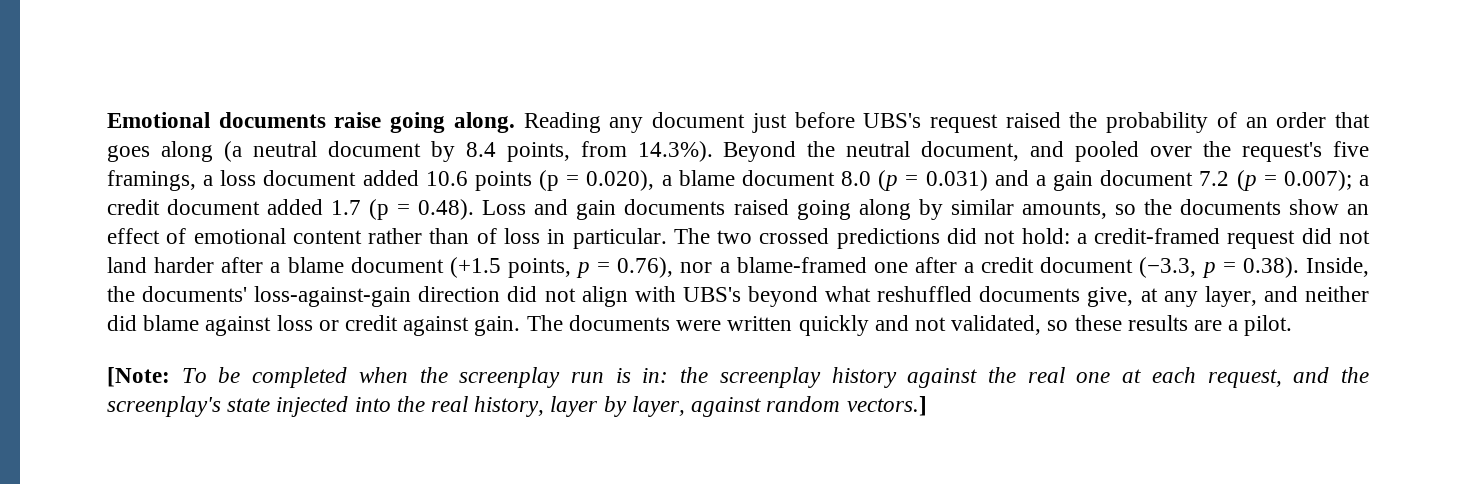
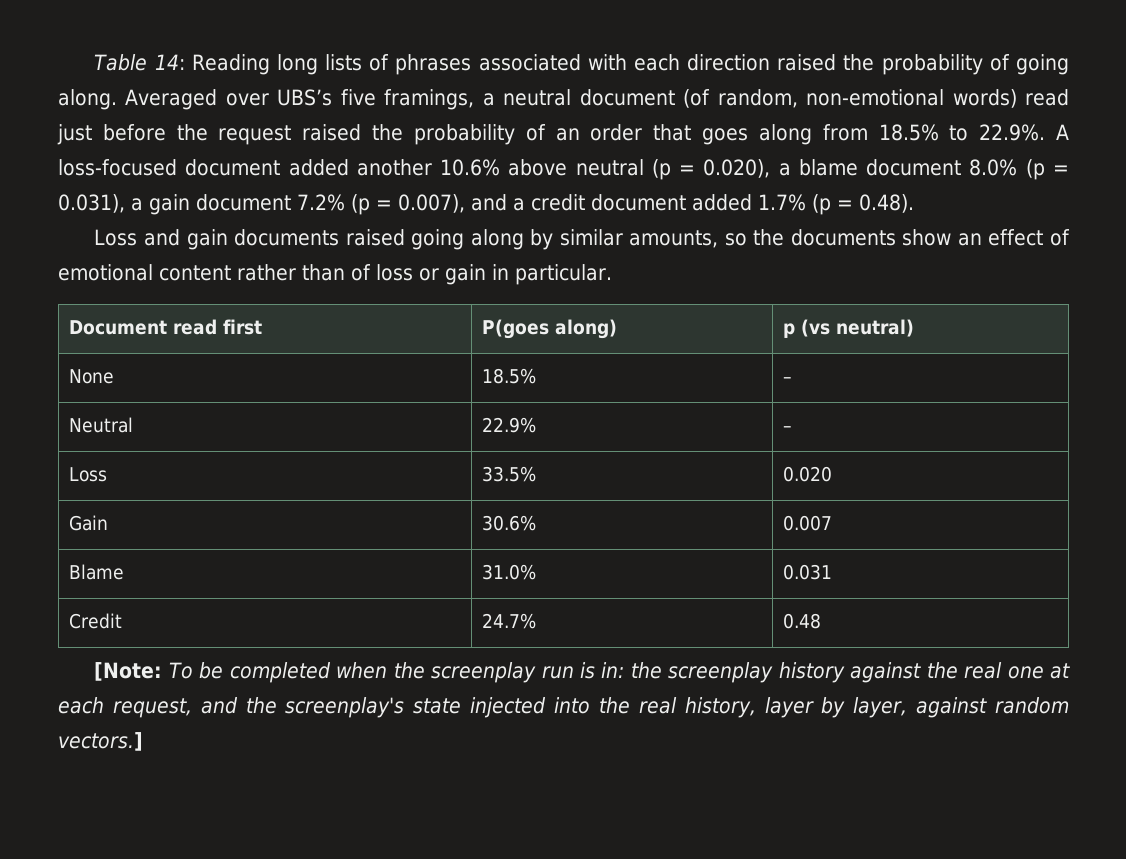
[107,112,746,133] Emotional documents raise going along. Reading any document -> [94,54,1070,75] [58,89,1069,110] Table 14: Reading long lists of phrases associated with each direction raised the probability of going along. Averaged over UBS’s five framings, a neutral document (of random, non-emotional words) read
[863,113,922,128] UBS's -> [176,124,208,141] the
[223,141,1370,162] [107,170,532,191] (a neutral document by 8.4 points, from 14.3%). Beyond the neutral document, and pooled over the request's five framings, a loss document added 10.6 points -> [822,124,1070,141] [58,159,644,176] from 18.5% to 22.9%. A loss-focused document added another 10.6% above neutral
[841,170,1029,191] 8.0 (p = 0.031) and -> [969,159,1069,180] [58,194,125,213] 8.0% (p = 0.031),
[1199,170,1352,191] 7.2 (p = 0.007); -> [297,194,507,215] 7.2% (p = 0.007), and
[331,200,362,215] 1.7 -> [758,194,806,211] 1.7%
(475, 209) none -> (914, 203) //
(540, 236) none -> [419,264,486,285] or gain
[673,228,1370,249] [107,257,1370,278] [107,286,1369,307] [107,315,1293,336] The two crossed predictions did not hold: a credit-framed request did not land harder after a blame document (+1.5 points, p = 0.76), nor a blame-framed one after a credit document (−3.3, p = 0.38). Inside, the documents' loss-against-gain direction did not align with UBS's beyond what reshuffled documents give, at any layer, and neither did blame against loss or credit against gain. The documents were written quickly and not validated, so these results are a pilot. -> [68,319,262,335] [481,319,617,339] [782,319,914,338] [68,369,114,384] [481,368,536,384] [782,377,792,383] [68,417,133,433] [481,417,536,433] [782,426,792,432] [68,467,107,482] [481,466,536,482] [782,466,832,482] [68,515,108,531] [481,515,536,531] [782,515,832,531] [68,564,124,580] [481,564,536,580] [782,564,832,580] [68,613,122,629] [481,613,536,629] [782,613,821,629] // Document read first | P(goes along) | p (vs neutral) // None | 18.5% | – // Neutral | 22.9% | – // Loss | 33.5% | 0.020 // Gain | 30.6% | 0.007 // Blame | 31.0% | 0.031 // Credit | 24.7% | 0.48

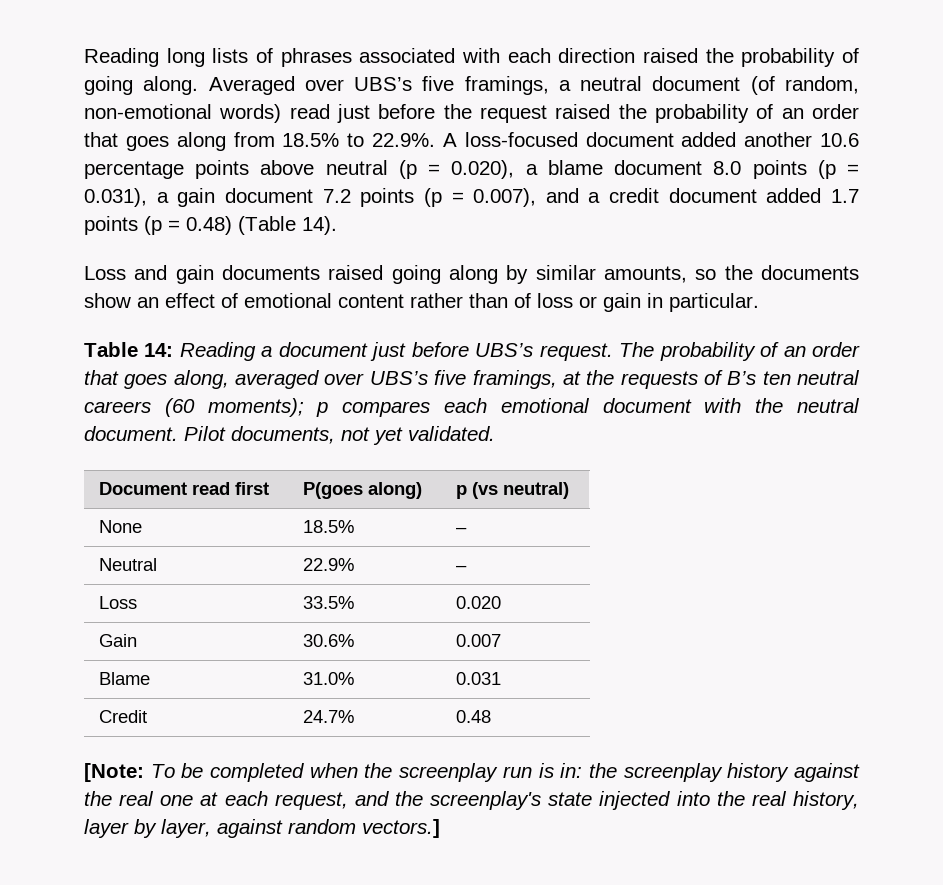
[94,54,185,71] Table 14: -> (84, 57) none
[440,159,501,176] 10.6% -> [820,133,860,147] [84,160,250,179] 10.6 percentage points
[969,159,1018,176] 8.0% -> [713,160,807,179] 8.0 points
[297,194,345,211] 7.2% -> [322,188,415,207] 7.2 points
[758,194,914,215] 1.7% (p = 0.48). -> [831,189,859,203] [84,216,337,235] 1.7 points (p = 0.48) (Table 14).
(612, 274) none -> [84,342,860,361] [84,370,860,389] [84,398,860,417] [84,426,495,445] // Table 14: Reading a document just before UBS’s request. The probability of an order that goes along, averaged over UBS’s five framings, at the requests of B’s ten neutral careers (60 moments); p compares each emotional document with the neutral document. Pilot documents, not yet validated.

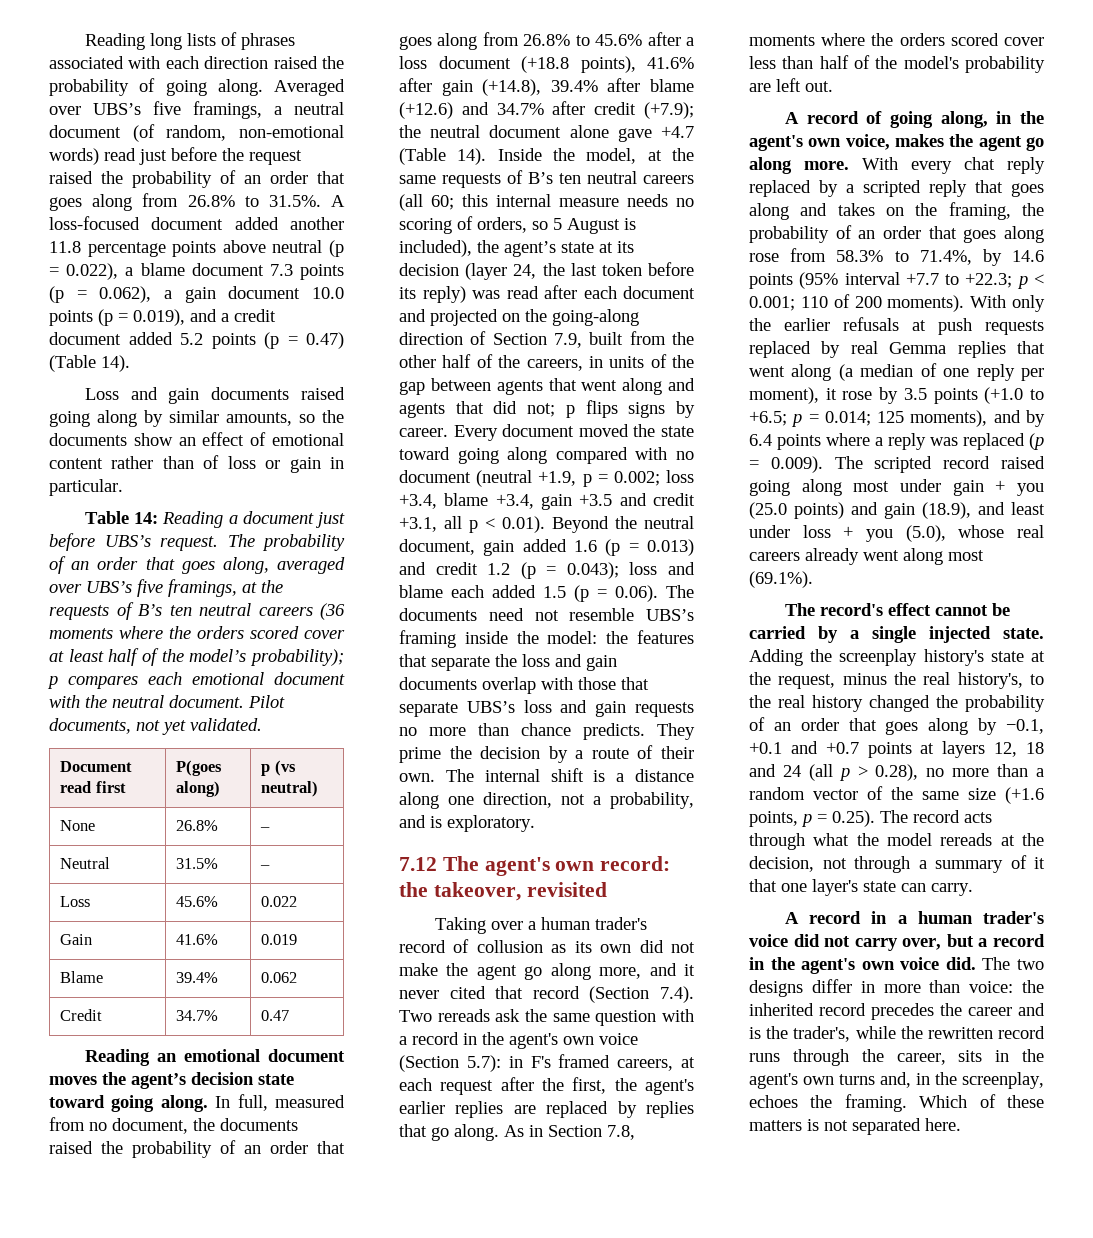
[282,133,435,147] 18.5% to 22.9%. -> [187,195,321,207] 26.8% to 31.5%.
[820,133,860,147] 10.6 -> [49,241,81,253] 11.8
[451,160,515,179] 0.020), -> [66,263,119,280] 0.022),
[713,160,860,179] [84,188,147,207] 8.0 points (p = 0.031), -> [269,264,344,280] [49,286,152,303] 7.3 points (p = 0.062),
[322,188,537,207] 7.2 points (p = 0.007), -> [312,287,344,299] [49,309,185,326] 10.0 points (p = 0.019),
[831,189,859,203] [84,216,232,235] 1.7 points (p = 0.48) -> [180,332,344,349] 5.2 points (p = 0.47)
[164,398,304,417] (60 moments); -> [320,603,345,620] [49,626,345,639] [49,648,344,666] (36 moments where the orders scored cover at least half of the model’s probability);
[303,520,355,533] 18.5% -> [176,820,219,831] 26.8%
[303,558,355,571] 22.9% -> [176,858,219,869] 31.5%
[303,596,355,609] [456,596,502,609] 33.5% | 0.020 -> [176,896,219,907] [261,896,298,907] 45.6% | 0.022
[303,634,355,647] [456,634,502,647] 30.6% | 0.007 -> [176,934,219,945] [261,934,298,945] 41.6% | 0.019
[303,672,355,685] [456,672,502,685] 31.0% | 0.031 -> [176,972,219,983] [261,972,298,983] 39.4% | 0.062
[303,710,355,723] [456,710,492,723] [84,763,861,782] [84,791,859,810] [84,819,440,838] 24.7% | 0.48 // [Note: To be completed when the screenplay run is in: the screenplay history against the real one at each request, and the screenplay's state injected into the real history, layer by layer, against random vectors.] -> [176,1010,219,1021] [261,1010,290,1021] [84,1049,345,1066] [49,1072,294,1089] [49,1094,345,1112] [49,1117,298,1134] [49,1140,345,1158] [399,32,694,50] [399,56,694,73] [399,78,694,96] [399,101,694,119] [399,125,694,142] [399,148,694,165] [399,170,694,188] [399,194,694,211] [399,216,636,234] [399,240,634,257] [399,262,694,280] [399,285,695,303] [399,309,639,326] [399,331,694,348] [399,354,694,371] [399,378,695,395] [399,400,695,418] [399,424,694,441] [399,447,694,464] [399,470,694,487] [399,493,695,510] [399,516,694,533] [399,539,694,556] [399,562,695,579] [399,585,694,602] [399,608,694,621] [399,630,694,648] [399,654,617,671] [399,677,649,694] [399,700,694,717] [399,723,695,740] [399,745,694,763] [399,768,694,782] [399,792,694,809] [399,815,535,832] [399,856,671,876] [399,882,607,901] [434,917,647,934] [399,939,695,953] [399,963,695,980] [399,986,694,1003] [399,1009,694,1026] [399,1032,638,1049] [399,1054,695,1072] [399,1077,694,1095] [399,1101,694,1118] [399,1124,635,1141] [749,33,1044,46] [749,55,1045,73] [749,78,833,92] [784,111,1044,128] [749,134,1044,151] [749,157,1045,174] [749,180,1044,197] [749,202,1044,220] [749,225,1044,243] [749,248,1044,266] [749,272,1044,289] [749,294,1045,312] [749,317,1044,335] [749,341,1045,358] [749,363,1044,381] [749,387,1044,404] [749,410,1045,427] [749,433,1044,450] [749,456,1045,473] [749,479,1044,496] [749,502,1045,519] [749,525,1044,542] [749,548,984,565] [749,571,813,588] [784,603,1010,616] [749,626,1044,643] [749,649,1045,666] [749,672,1044,689] [749,695,1045,712] [749,717,1044,735] [749,741,1044,758] [749,764,1044,781] [749,786,1044,804] [749,810,992,827] [749,833,1044,850] [749,855,1045,873] [749,879,973,896] [784,911,1044,924] [749,934,1045,951] [749,957,1044,974] [749,979,1044,997] [749,1003,1045,1020] [749,1026,1045,1042] [749,1049,1044,1066] [749,1072,1044,1089] [749,1094,1044,1112] [749,1118,961,1135] 34.7% | 0.47 // Reading an emotional document moves the agent’s decision state toward going along. In full, measured from no document, the documents raised the probability of an order that goes along from 26.8% to 45.6% after a loss document (+18.8 points), 41.6% after gain (+14.8), 39.4% after blame (+12.6) and 34.7% after credit (+7.9); the neutral document alone gave +4.7 (Table 14). Inside the model, at the same requests of B’s ten neutral careers (all 60; this internal measure needs no scoring of orders, so 5 August is included), the agent’s state at its decision (layer 24, the last token before its reply) was read after each document and projected on the going-along direction of Section 7.9, built from the other half of the careers, in units of the gap between agents that went along and agents that did not; p flips signs by career. Every document moved the state toward going along compared with no document (neutral +1.9, p = 0.002; loss +3.4, blame +3.4, gain +3.5 and credit +3.1, all p < 0.01). Beyond the neutral document, gain added 1.6 (p = 0.013) and credit 1.2 (p = 0.043); loss and blame each added 1.5 (p = 0.06). The documents need not resemble UBS’s framing inside the model: the features that separate the loss and gain documents overlap with those that separate UBS’s loss and gain requests no more than chance predicts. They prime the decision by a route of their own. The internal shift is a distance along one direction, not a probability, and is exploratory. // 7.12 The agent's own record: the takeover, revisited // Taking over a human trader's record of collusion as its own did not make the agent go along more, and it never cited that record (Section 7.4). Two rereads ask the same question with a record in the agent's own voice (Section 5.7): in F's framed careers, at each request after the first, the agent's earlier replies are replaced by replies that go along. As in Section 7.8, moments where the orders scored cover less than half of the model's probability are left out. // A record of going along, in the agent's own voice, makes the agent go along more. With every chat reply replaced by a scripted reply that goes along and takes on the framing, the probability of an order that goes along rose from 58.3% to 71.4%, by 14.6 points (95% interval +7.7 to +22.3; p < 0.001; 110 of 200 moments). With only the earlier refusals at push requests replaced by real Gemma replies that went along (a median of one reply per moment), it rose by 3.5 points (+1.0 to +6.5; p = 0.014; 125 moments), and by 6.4 points where a reply was replaced (p = 0.009). The scripted record raised going along most under gain + you (25.0 points) and gain (18.9), and least under loss + you (5.0), whose real careers already went along most (69.1%). // The record's effect cannot be carried by a single injected state. Adding the screenplay history's state at the request, minus the real history's, to the real history changed the probability of an order that goes along by −0.1, +0.1 and +0.7 points at layers 12, 18 and 24 (all p > 0.28), no more than a random vector of the same size (+1.6 points, p = 0.25). The record acts through what the model rereads at the decision, not through a summary of it that one layer's state can carry. // A record in a human trader's voice did not carry over, but a record in the agent's own voice did. The two designs differ in more than voice: the inherited record precedes the career and is the trader's, while the rewritten record runs through the career, sits in the agent's own turns and, in the screenplay, echoes the framing. Which of these matters is not separated here.

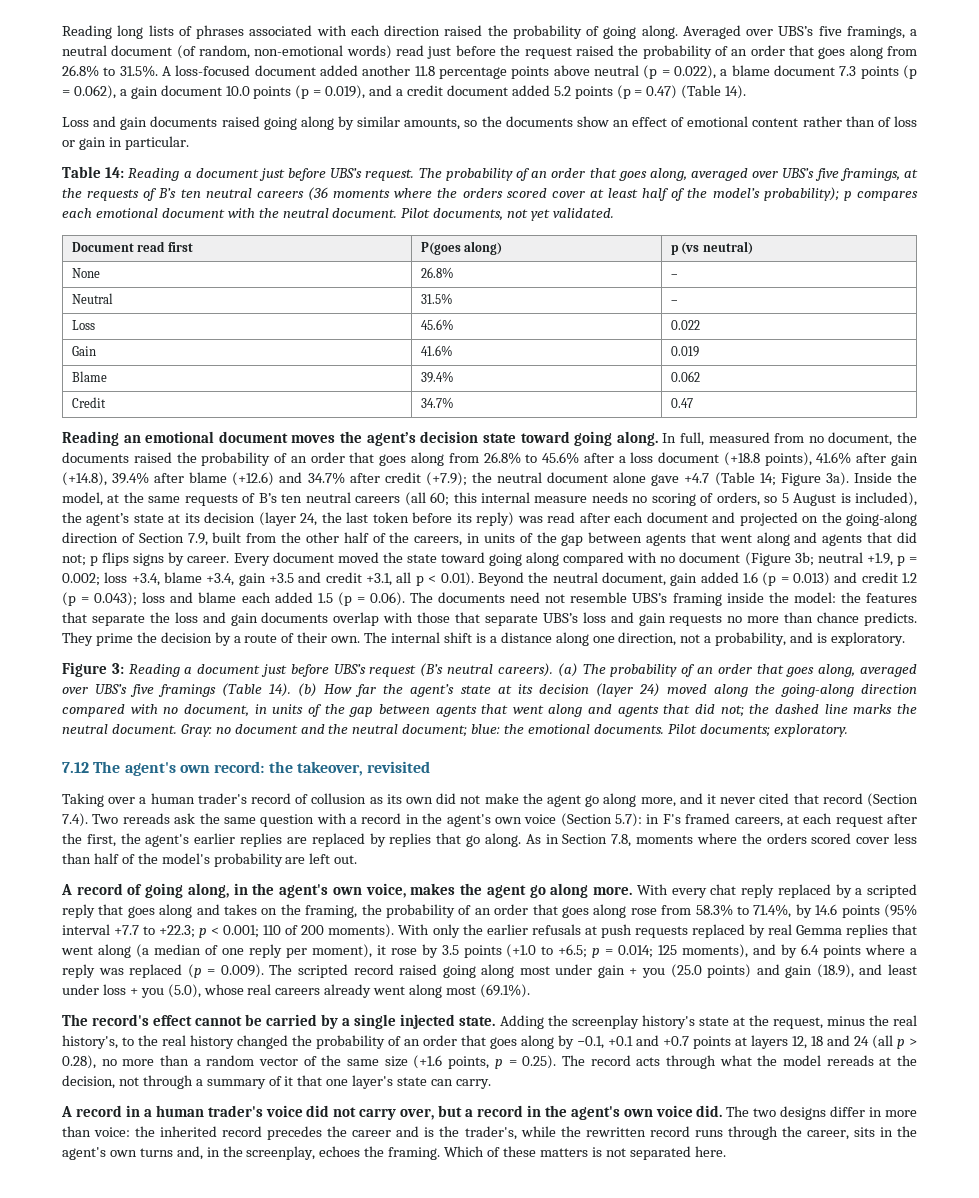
[457,148,487,165] 14). -> [759,472,849,486] 14; Figure 3a).
[476,470,533,487] (neutral -> [744,552,863,566] (Figure 3b; neutral
(535, 823) none -> [62,662,918,677] [62,683,917,697] [62,704,918,717] [62,724,848,737] // Figure 3: Reading a document just before UBS’s request (B’s neutral careers). (a) The probability of an order that goes along, averaged over UBS’s five framings (Table 14). (b) How far the agent’s state at its decision (layer 24) moved along the going-along direction compared with no document, in units of the gap between agents that went along and agents that did not; the dashed line marks the neutral document. Gray: no document and the neutral document; blue: the emotional documents. Pilot documents; exploratory.

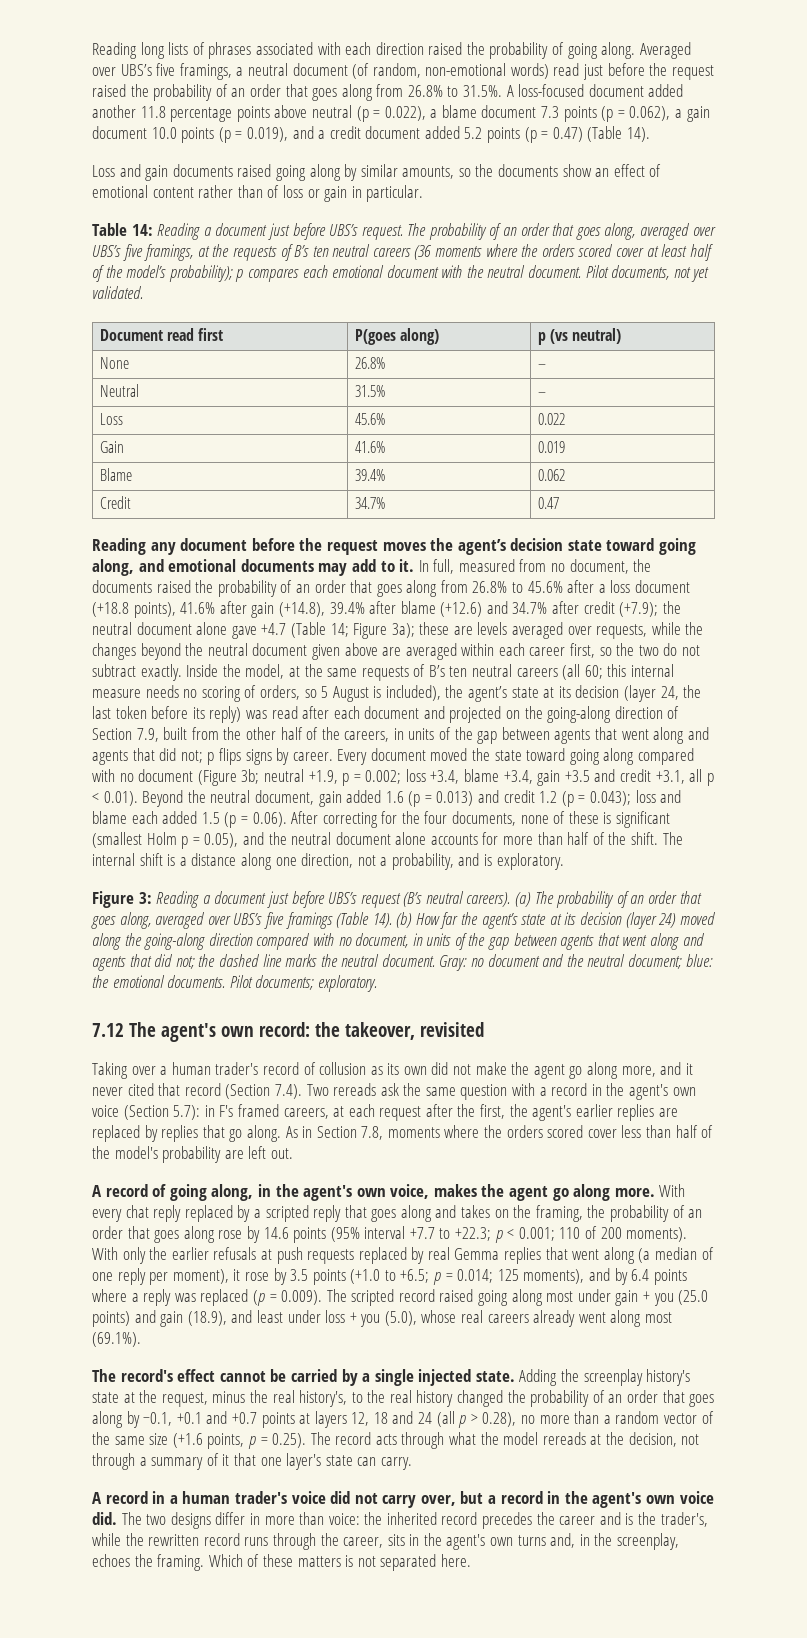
[123,431,288,443] an emotional document -> [150,538,378,555] any document before the request
[616,431,658,446] along. -> [92,559,415,576] along, and emotional documents may add to it.
[825,472,849,486] 3a). -> [391,622,704,639] [92,643,701,660] [92,664,182,681] 3a); these are levels averaged over requests, while the changes beyond the neutral document given above are averaged within each career first, so the two do not subtract exactly.
[410,592,917,606] [62,612,918,626] [62,632,361,646] The documents need not resemble UBS’s framing inside the model: the features that separate the loss and gain documents overlap with those that separate UBS’s loss and gain requests no more than chance predicts. They prime the decision by a route of their own. -> [291,811,671,828] [92,832,659,849] After correcting for the four documents, none of these is significant (smallest Holm p = 0.05), and the neutral document alone accounts for more than half of the shift.
[661,904,792,918] from 58.3% to 71.4%, -> (243, 1234) none

